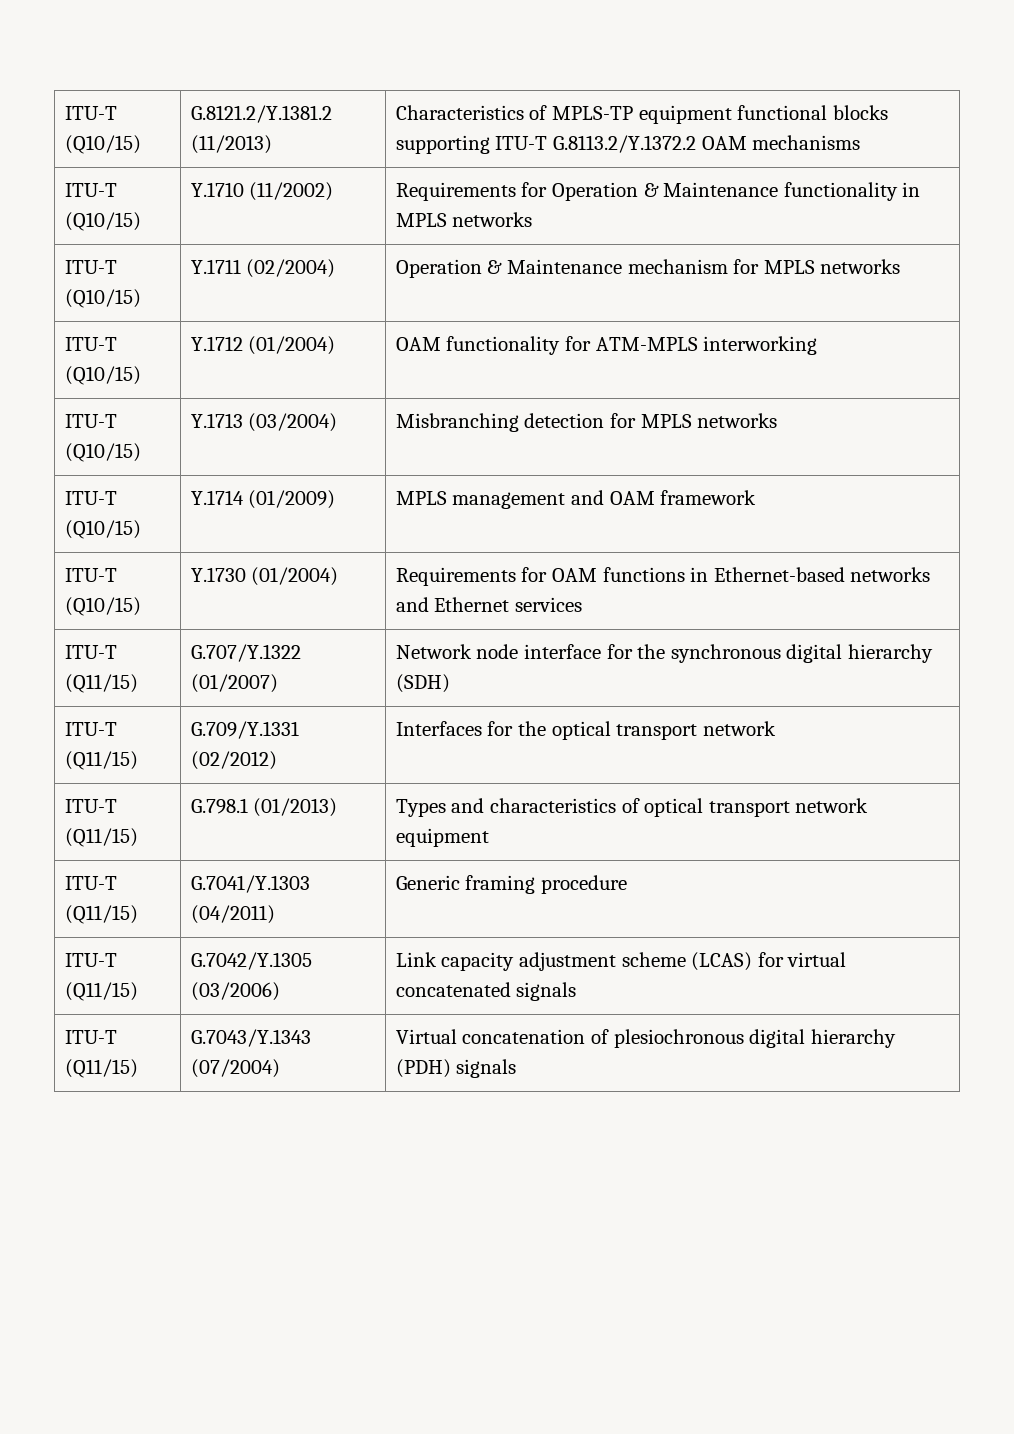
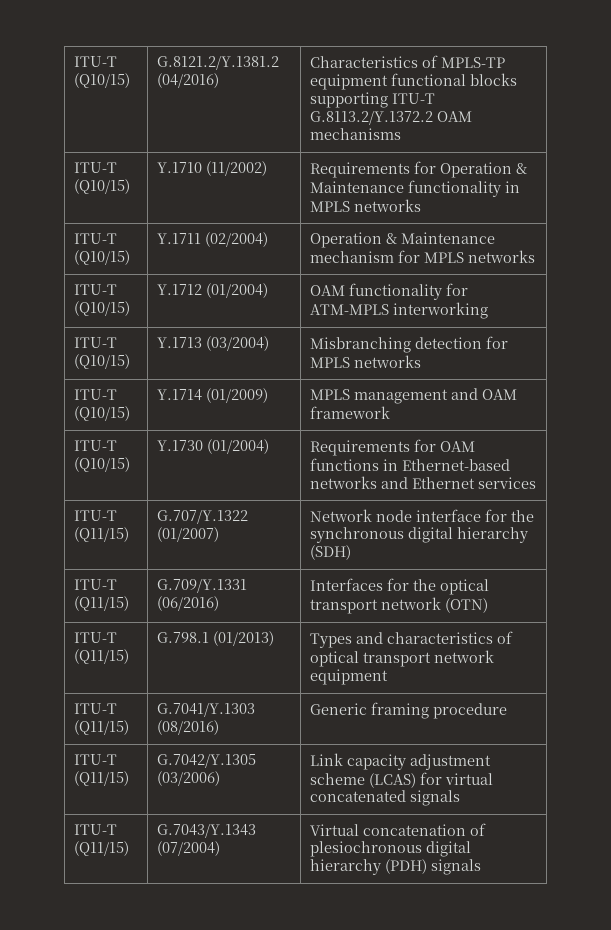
[190,135,272,154] (11/2013) -> [157,73,220,88] (04/2016)
[190,751,277,770] (02/2012) -> [157,596,220,611] (06/2016)
(776, 728) none -> [445,598,489,613] (OTN)
[190,905,275,924] (04/2011) -> [157,720,220,735] (08/2016)

